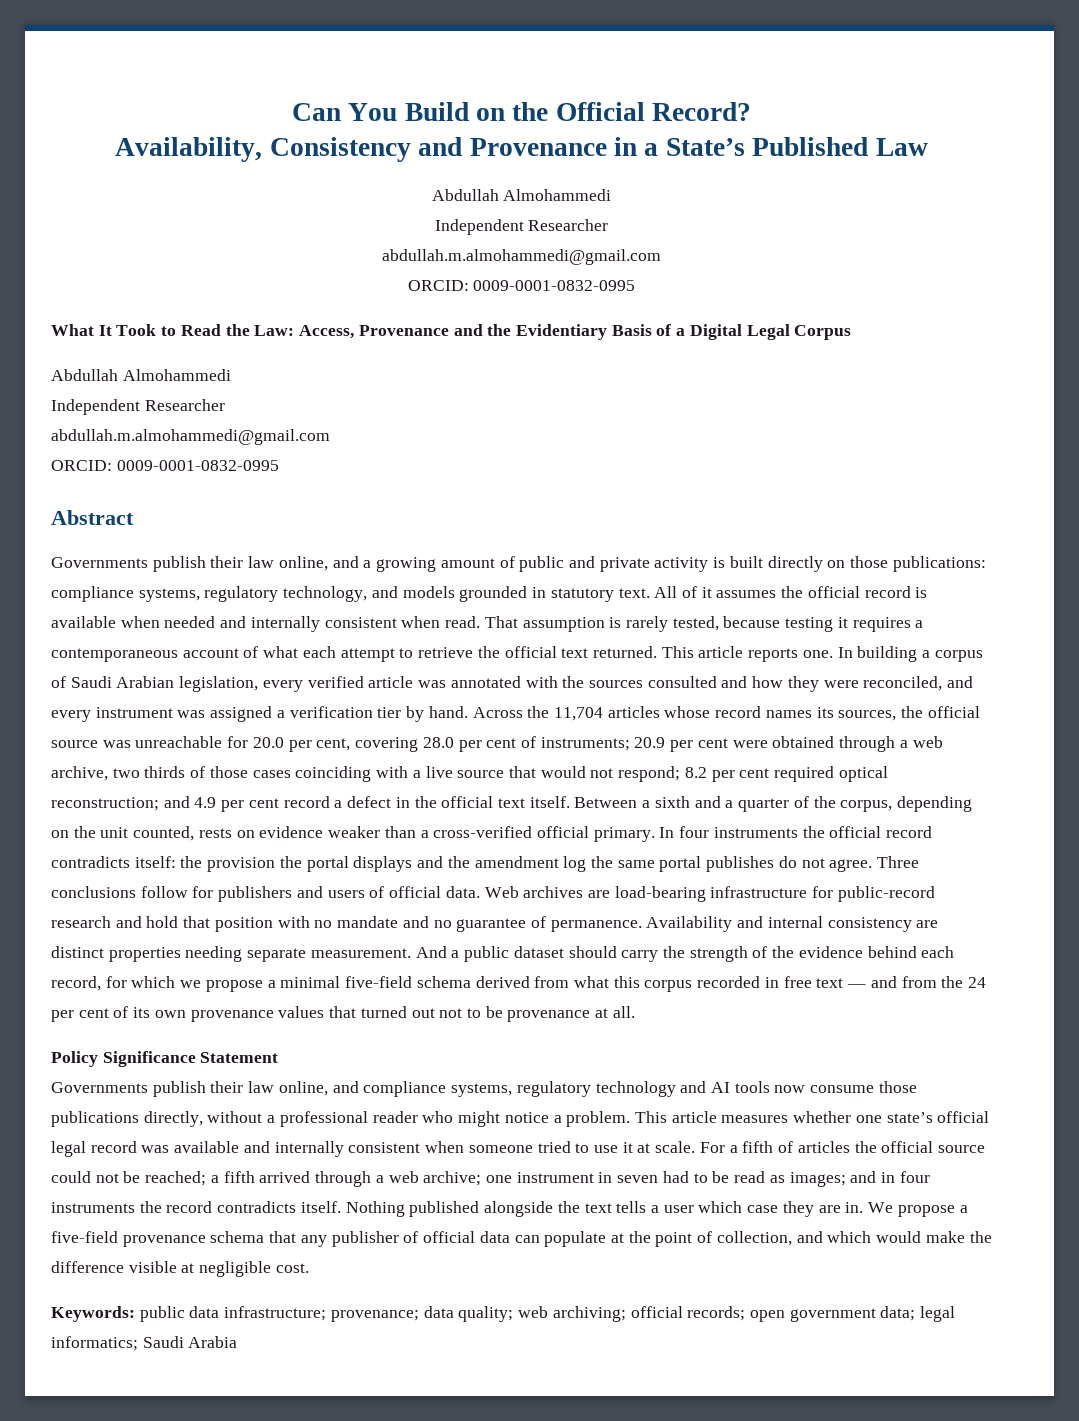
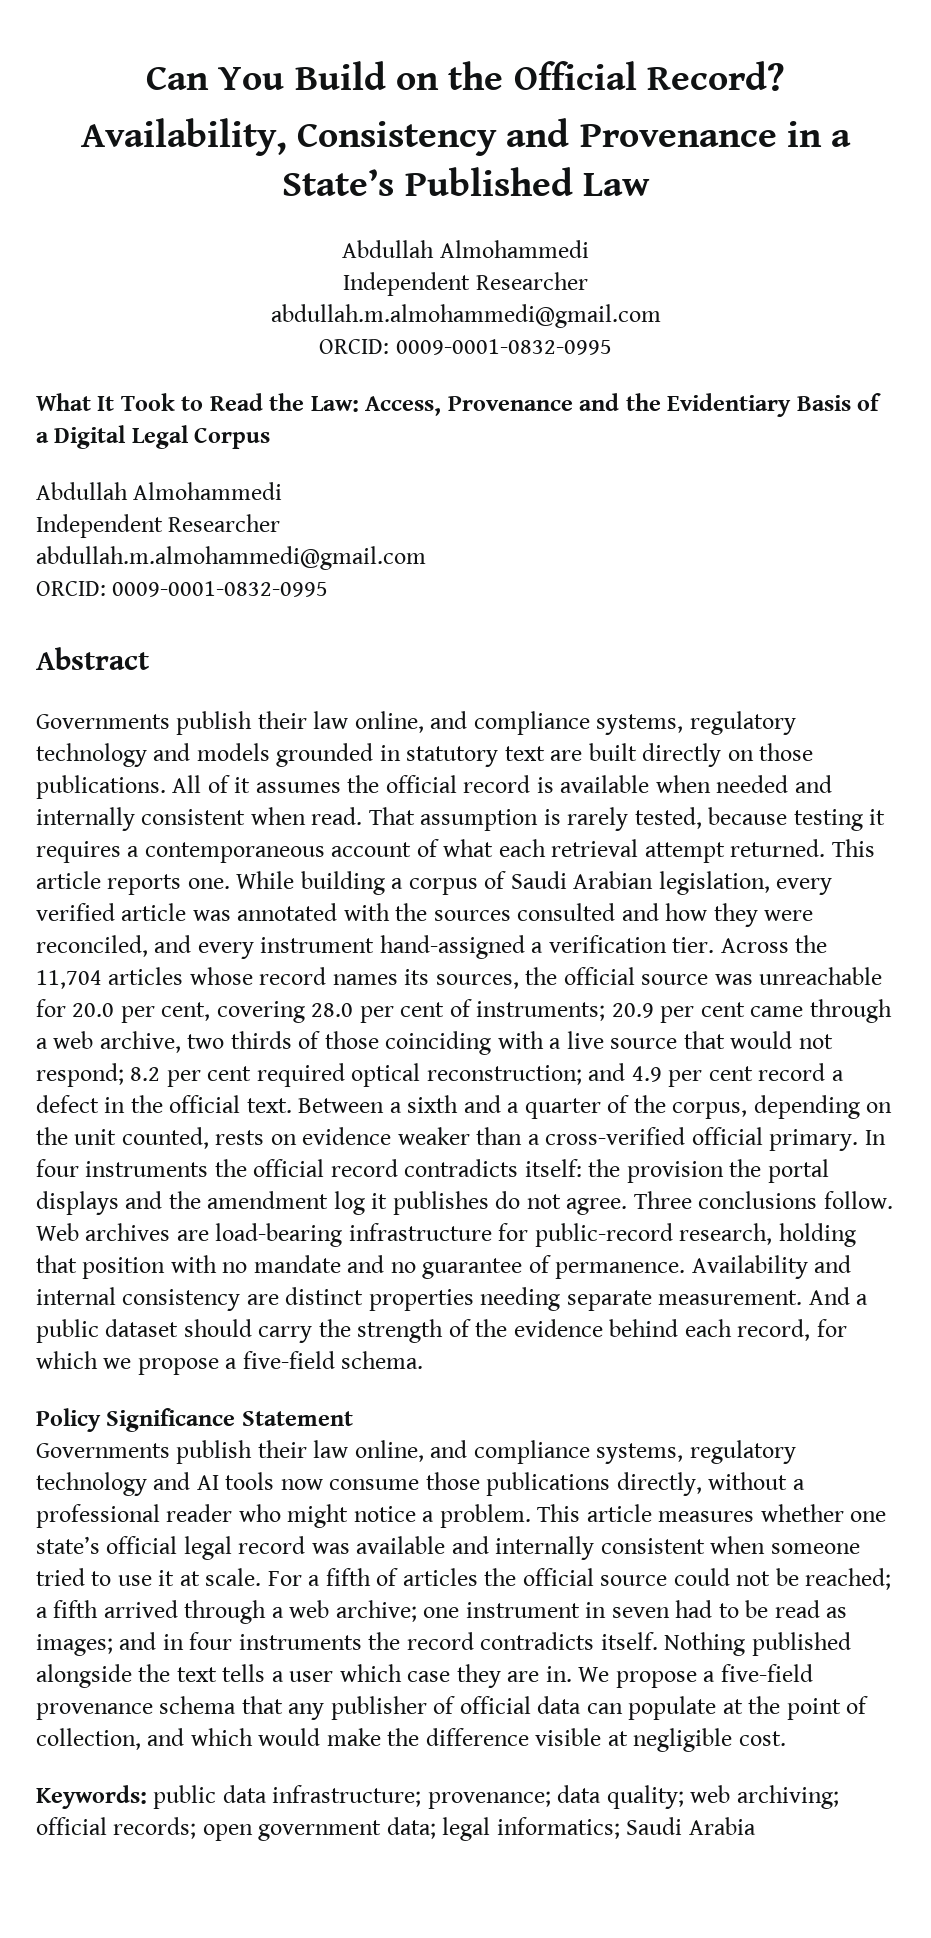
[363,556,986,572] [51,586,368,602] a growing amount of public and private activity is built directly on those publications: compliance systems, regulatory technology, -> [473,711,796,735] [36,743,147,767] compliance systems, regulatory technology
[618,588,650,598] text. -> [504,743,814,767] [36,775,166,799] text are built directly on those publications.
[340,646,589,662] attempt to retrieve the official text -> [551,839,725,863] retrieval attempt
[837,647,853,658] In -> [236,871,295,889] While
[177,706,468,722] was assigned a verification tier by hand. -> [379,935,715,959] hand-assigned a verification tier.
[732,736,835,748] were obtained -> [750,1006,804,1017] came
[252,770,291,778] cases -> (379, 1040) none
[497,796,570,808] text itself. -> [246,1098,292,1113] text.
[590,856,702,872] the same portal -> [371,1193,388,1209] it
[140,886,480,902] follow for publishers and users of official data. -> [823,1191,893,1209] follow.
[51,916,179,928] research and hold -> [679,1223,856,1247] research, holding
[280,976,986,992] [51,1006,635,1022] minimal five-field schema derived from what this corpus recorded in free text — and from the 24 per cent of its own provenance values that turned out not to be provenance at all. -> [242,1351,424,1369] five-field schema.

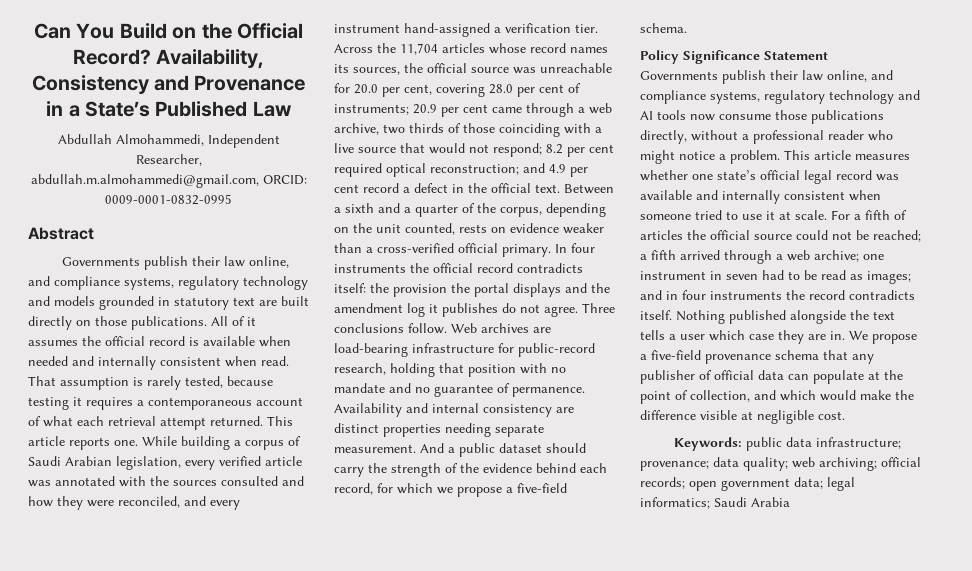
(785, 76) // -> (151, 57) none
[439,240,589,258] [343,272,588,296] [270,304,661,328] [319,339,612,355] [36,393,882,417] [36,425,271,449] [36,482,283,500] [36,514,281,538] [36,546,426,570] Almohammedi // Independent Researcher // abdullah.m.almohammedi@gmail.com // ORCID: 0009-0001-0832-0995 // What It Took to Read the Law: Access, Provenance and the Evidentiary Basis of a Digital Legal Corpus // Abdullah Almohammedi // Independent Researcher // abdullah.m.almohammedi@gmail.com // -> [115,134,280,148] [135,154,202,166] [30,174,259,188] Almohammedi, Independent Researcher, abdullah.m.almohammedi@gmail.com,

